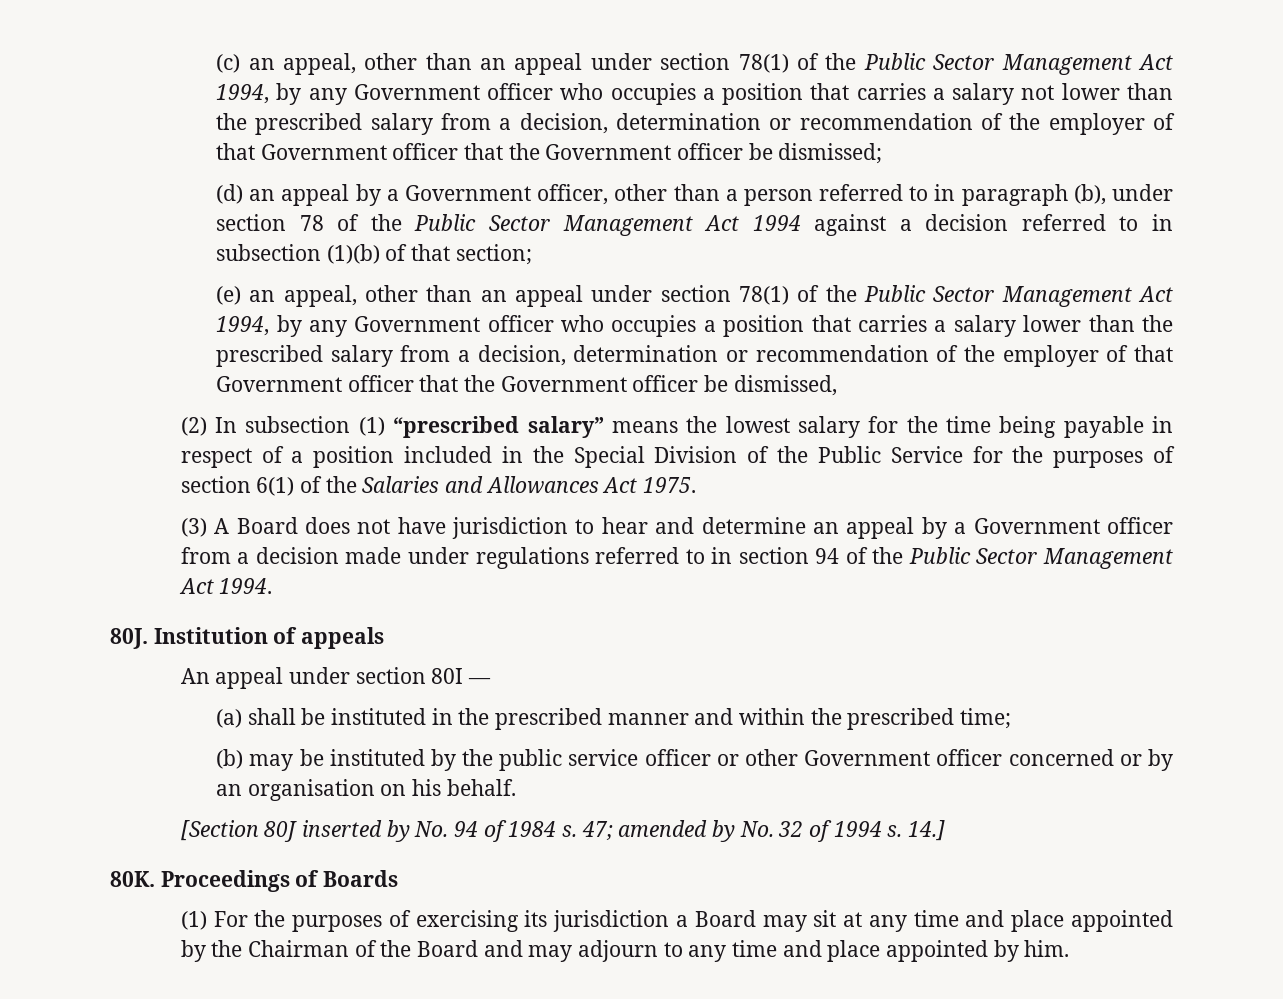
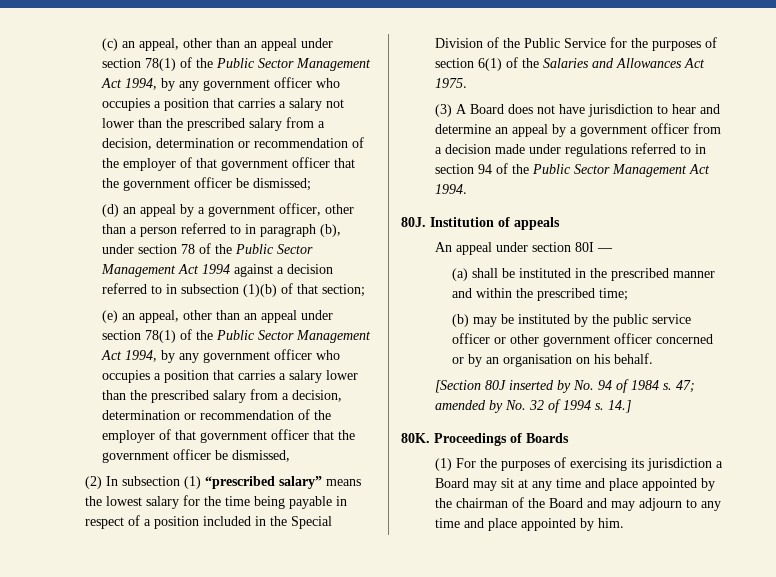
[353,84,480,100] Government -> [203,79,271,91] government
[260,143,672,160] Government officer that the Government -> [221,157,356,171] [102,178,191,191] government officer that the government
[405,185,532,201] Government -> [208,205,276,217] government
[354,316,481,332] Government -> [203,351,271,363] government
[216,375,627,392] Government officer that the Government -> [200,429,356,443] [102,451,170,463] government officer that the government
[973,518,1100,534] Government -> [580,125,648,137] government
[804,750,931,766] Government -> [543,335,611,347] government
[248,940,350,957] Chairman -> [456,498,509,508] chairman

